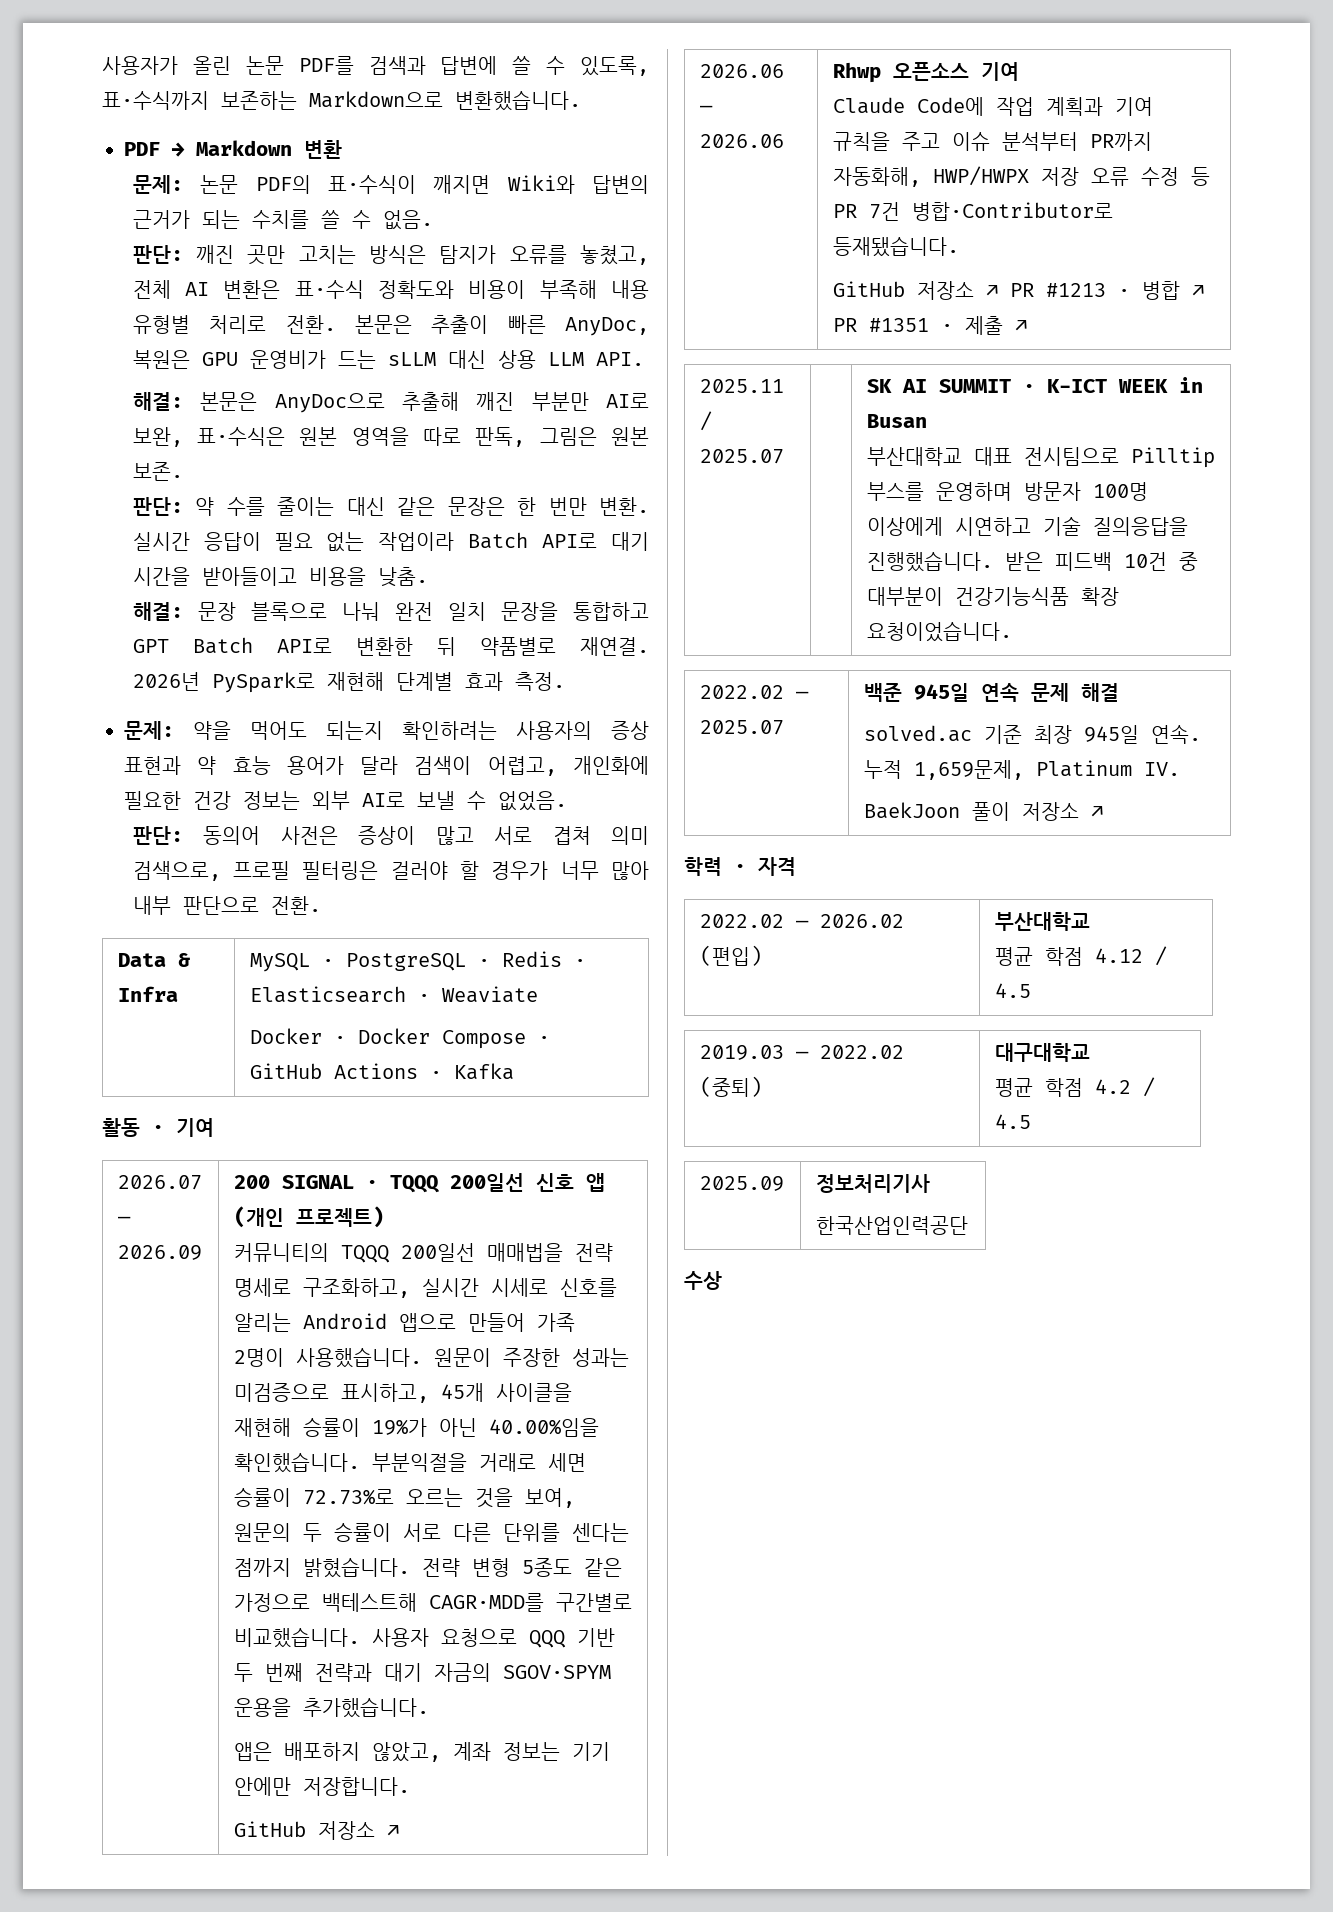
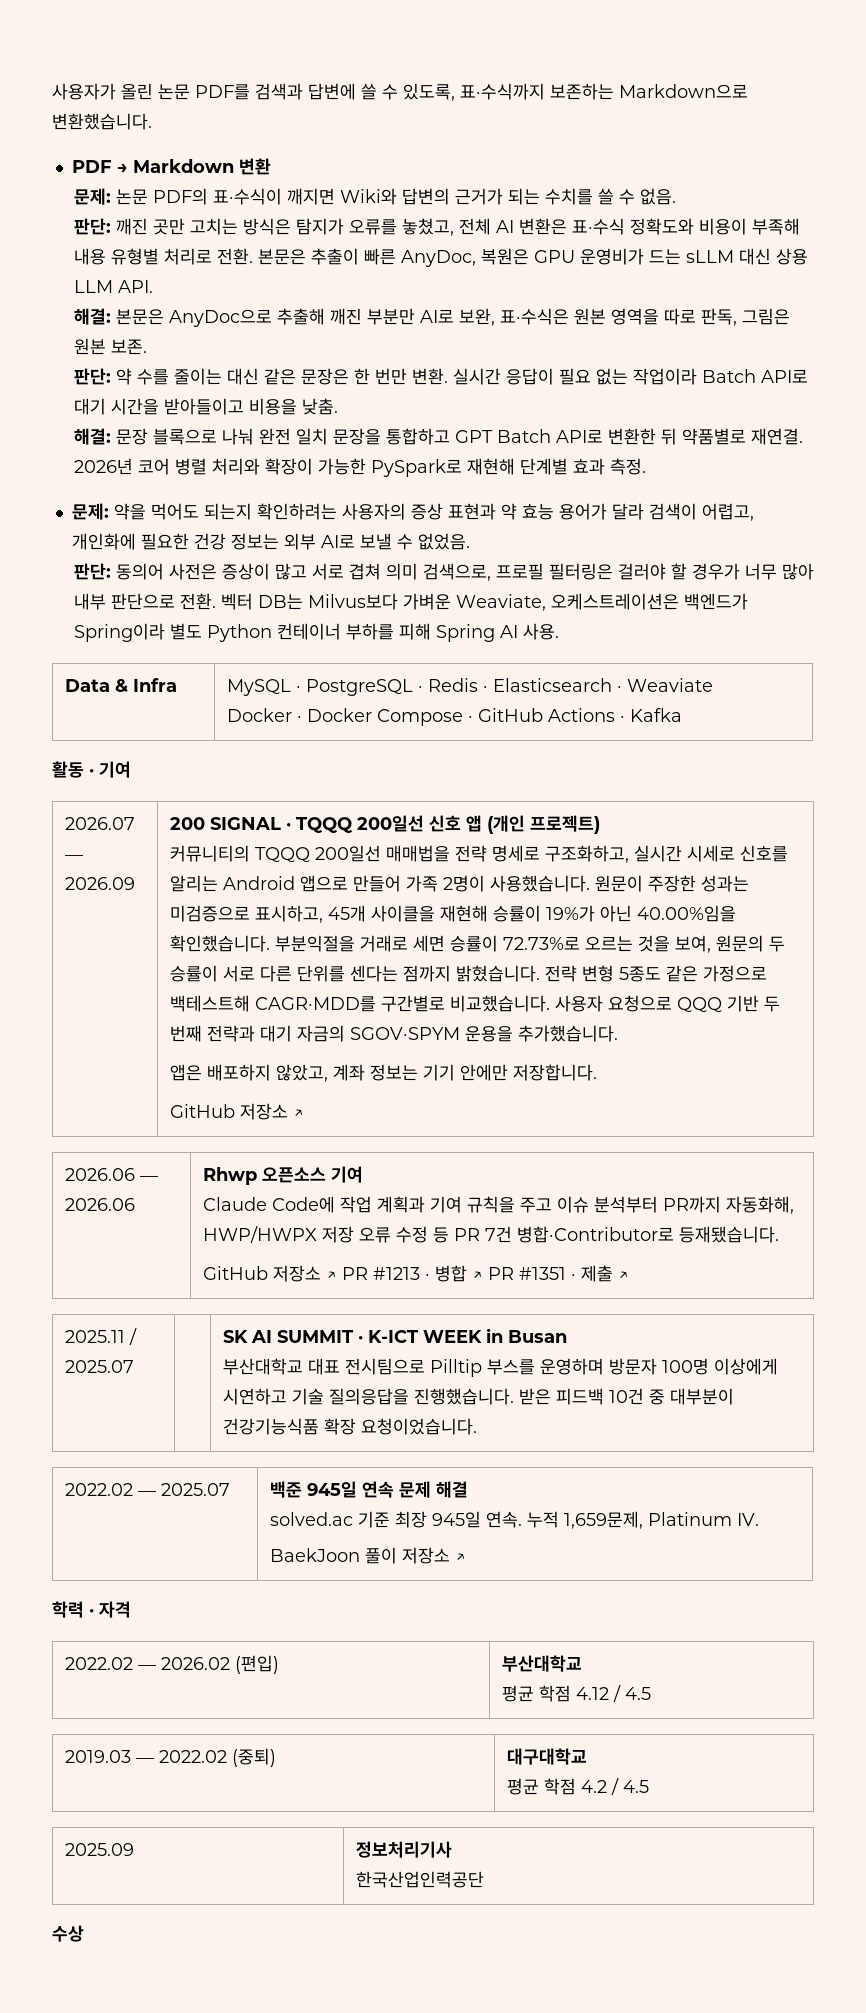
(200, 681) none -> [137,458,366,475] 코어 병렬 처리와 확장이 가능한
(321, 905) none -> [220,593,748,611] [73,623,559,642] 벡터 DB는 Milvus보다 가벼운 Weaviate, 오케스트레이션은 백엔드가 Spring이라 별도 Python 컨테이너 부하를 피해 Spring AI 사용.

